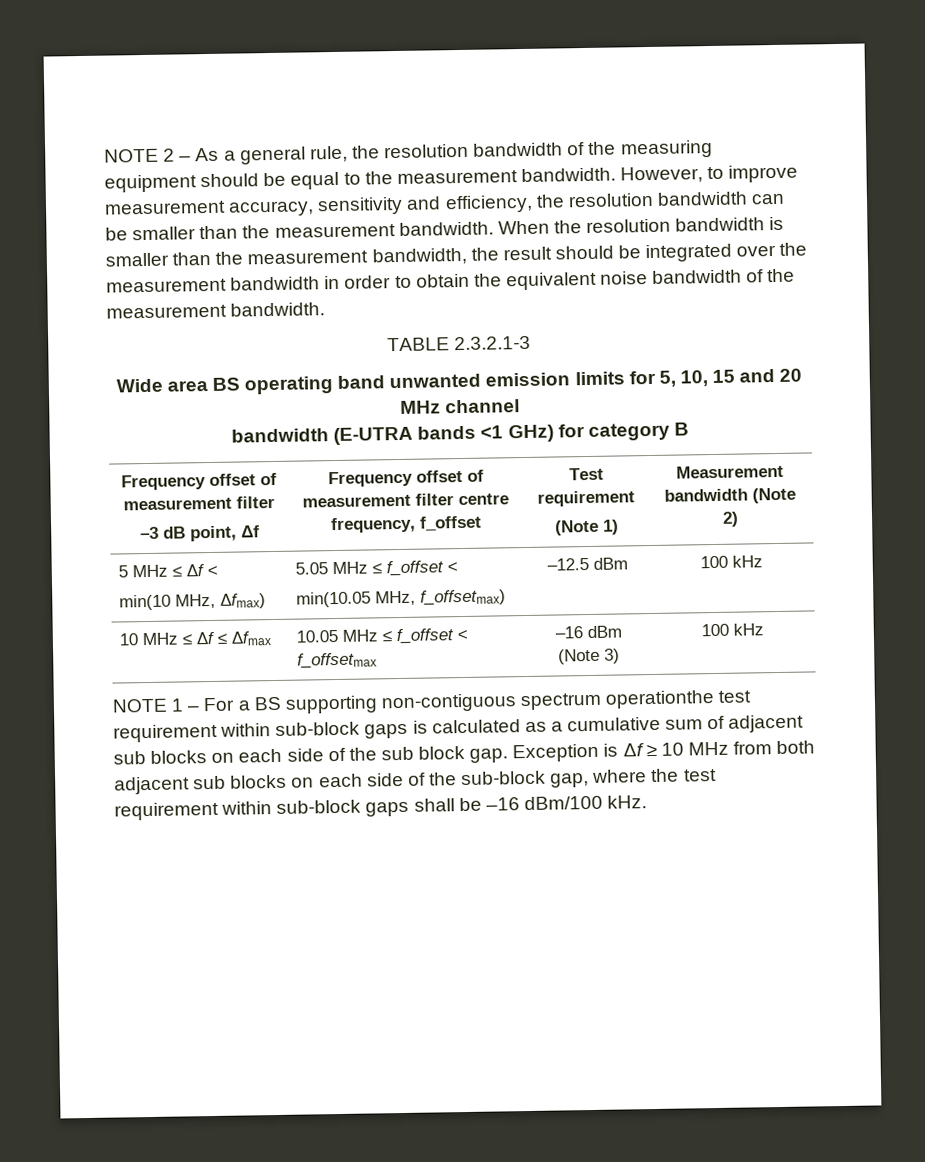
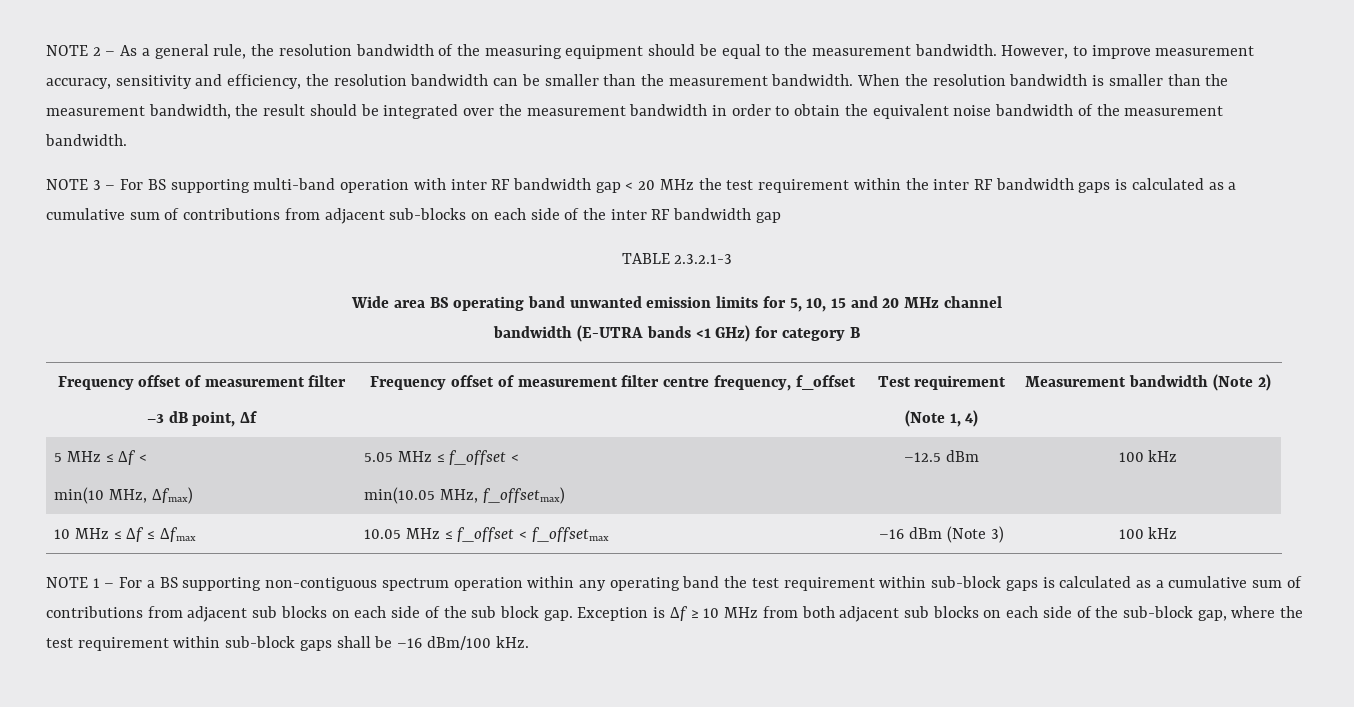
(326, 309) none -> [46,178,1237,193] [46,208,781,224] // NOTE 3 – For BS supporting multi-band operation with inter RF bandwidth gap < 20 MHz the test requirement within the inter RF bandwidth gaps is calculated as a cumulative sum of contributions from adjacent sub-blocks on each side of the inter RF bandwidth gap
[603,519,619,535] 1) -> [949,410,979,427] 1, 4)
[605,690,716,709] operationthe -> [453,576,748,591] operation within any operating band the
(726, 722) none -> [46,606,183,618] contributions from

